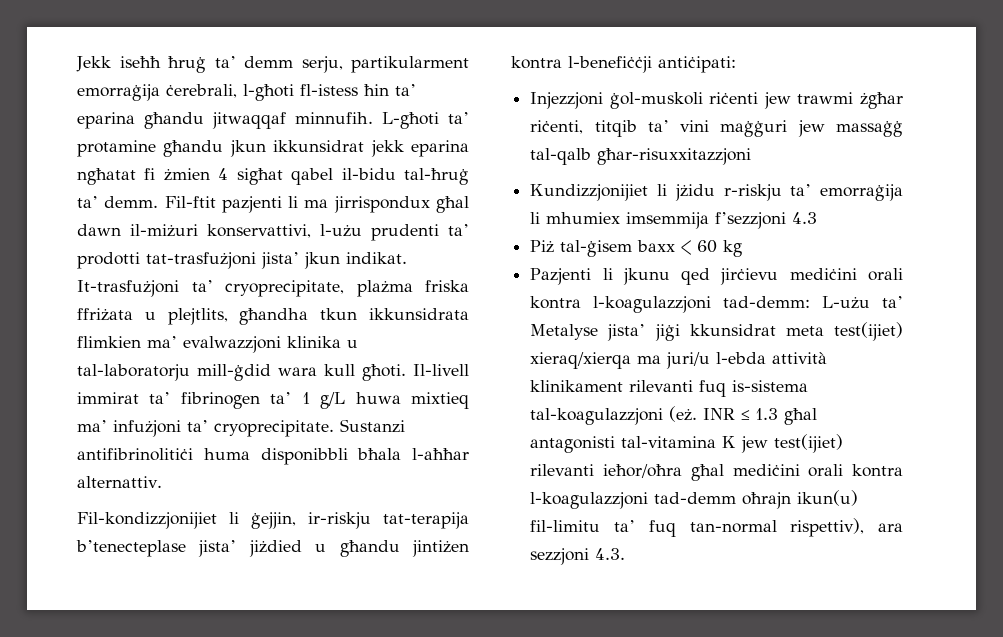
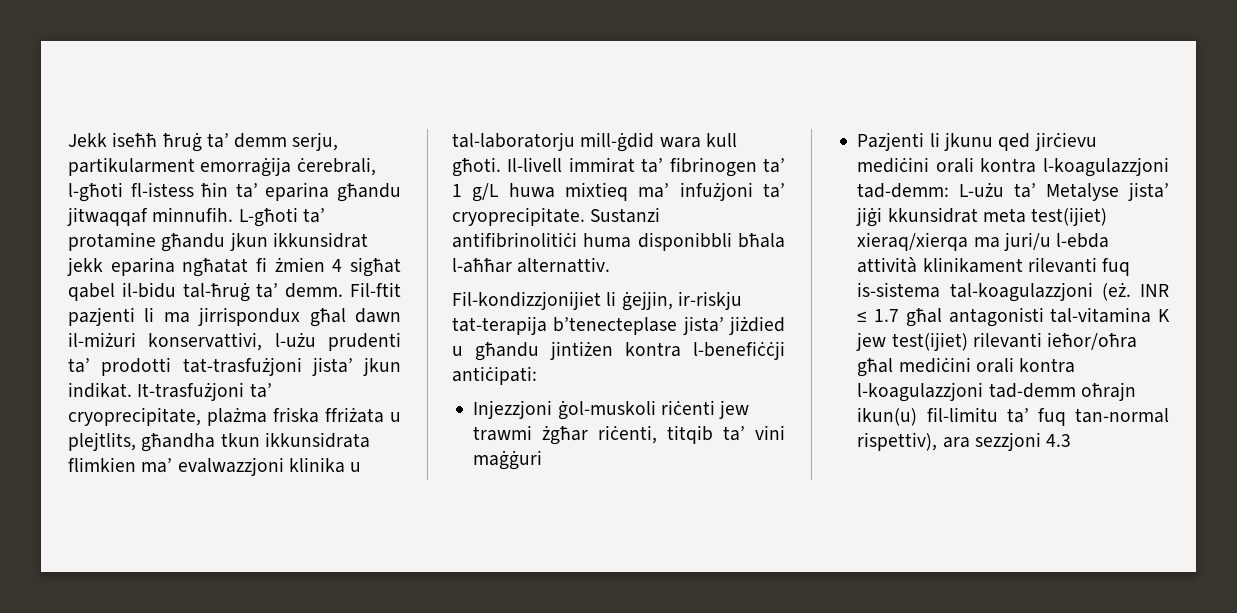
[797,120,903,137] [530,148,752,165] [530,184,903,201] [530,212,818,229] [530,240,743,257] jew massaġġ tal-qalb għar-risuxxitazzjoni // Kundizzjonijiet li jżidu r-riskju ta’ emorraġija li mhumiex imsemmija f’sezzjoni 4.3 // Piż tal-ġisem baxx < 60 kg -> (543, 460) none
[755,408,779,420] 1.3 -> [874,309,900,322] 1.7
[595,548,626,560] 4.3. -> [1046,434,1072,447] 4.3

